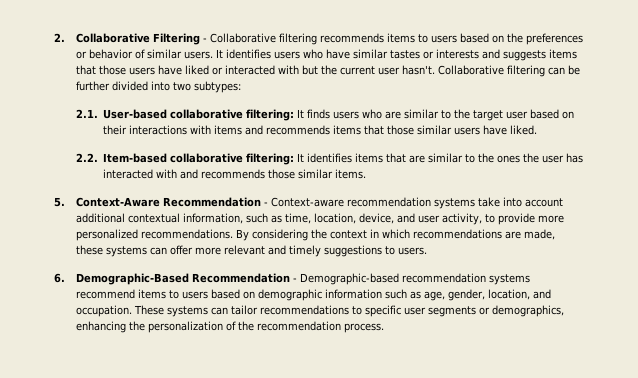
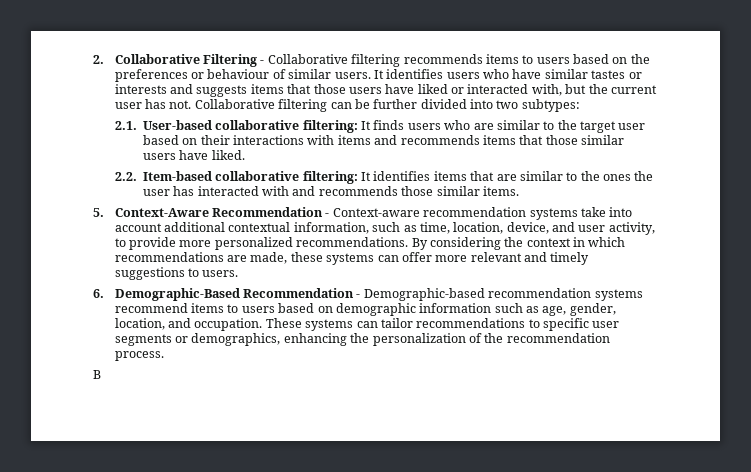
[88,49,133,59] behavior -> [207,69,270,79] behaviour
[277,65,299,74] with -> [531,84,562,96] with,
[401,65,435,75] hasn't. -> [145,99,192,109] has not.
(384, 328) none -> [93,370,101,379] // B

